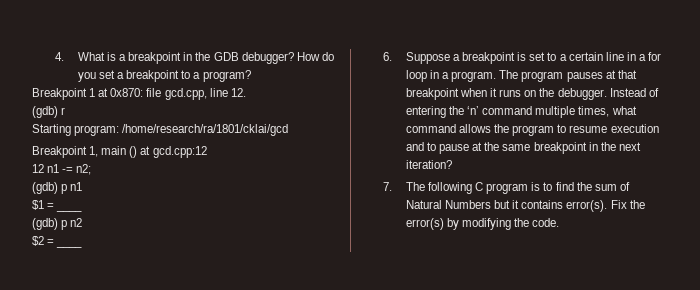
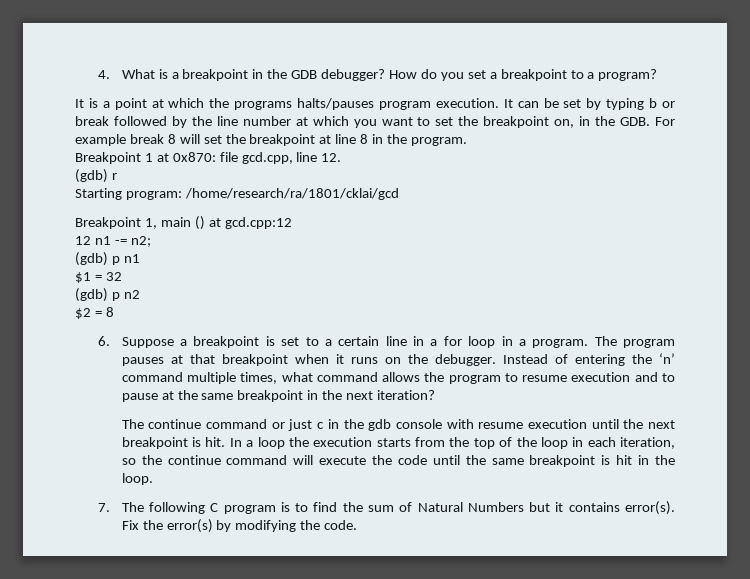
(251, 76) none -> [75,98,676,110] [75,116,676,128] [75,134,467,146] // It is a point at which the programs halts/pauses program execution. It can be set by typing b or break followed by the line number at which you want to set the breakpoint on, in the GDB. For example break 8 will set the breakpoint at line 8 in the program.
[56,209,83,212] ____ -> [105,272,122,281] 32
[56,245,83,248] ____ -> [105,307,114,317] 8
(452, 164) none -> [121,419,675,431] [121,437,676,449] [121,455,675,467] [121,473,153,485] // The continue command or just c in the gdb console with resume execution until the next breakpoint is hit. In a loop the execution starts from the top of the loop in each iteration, so the continue command will execute the code until the same breakpoint is hit in the loop.

